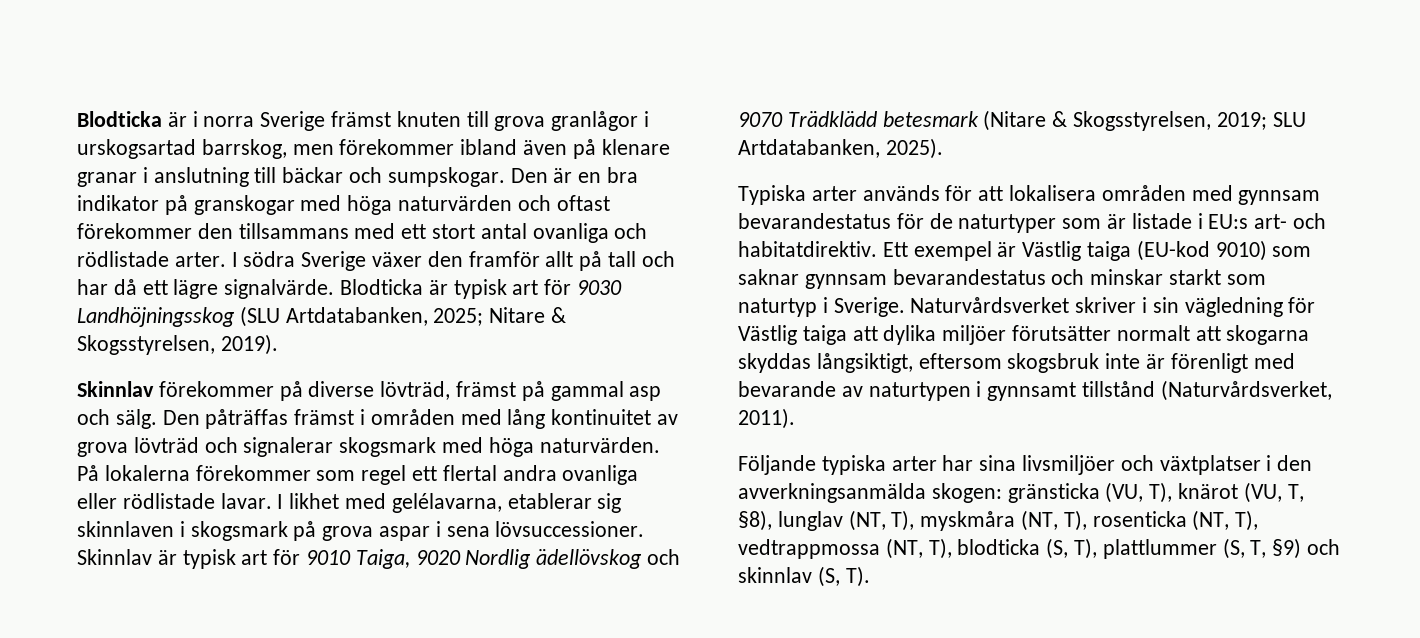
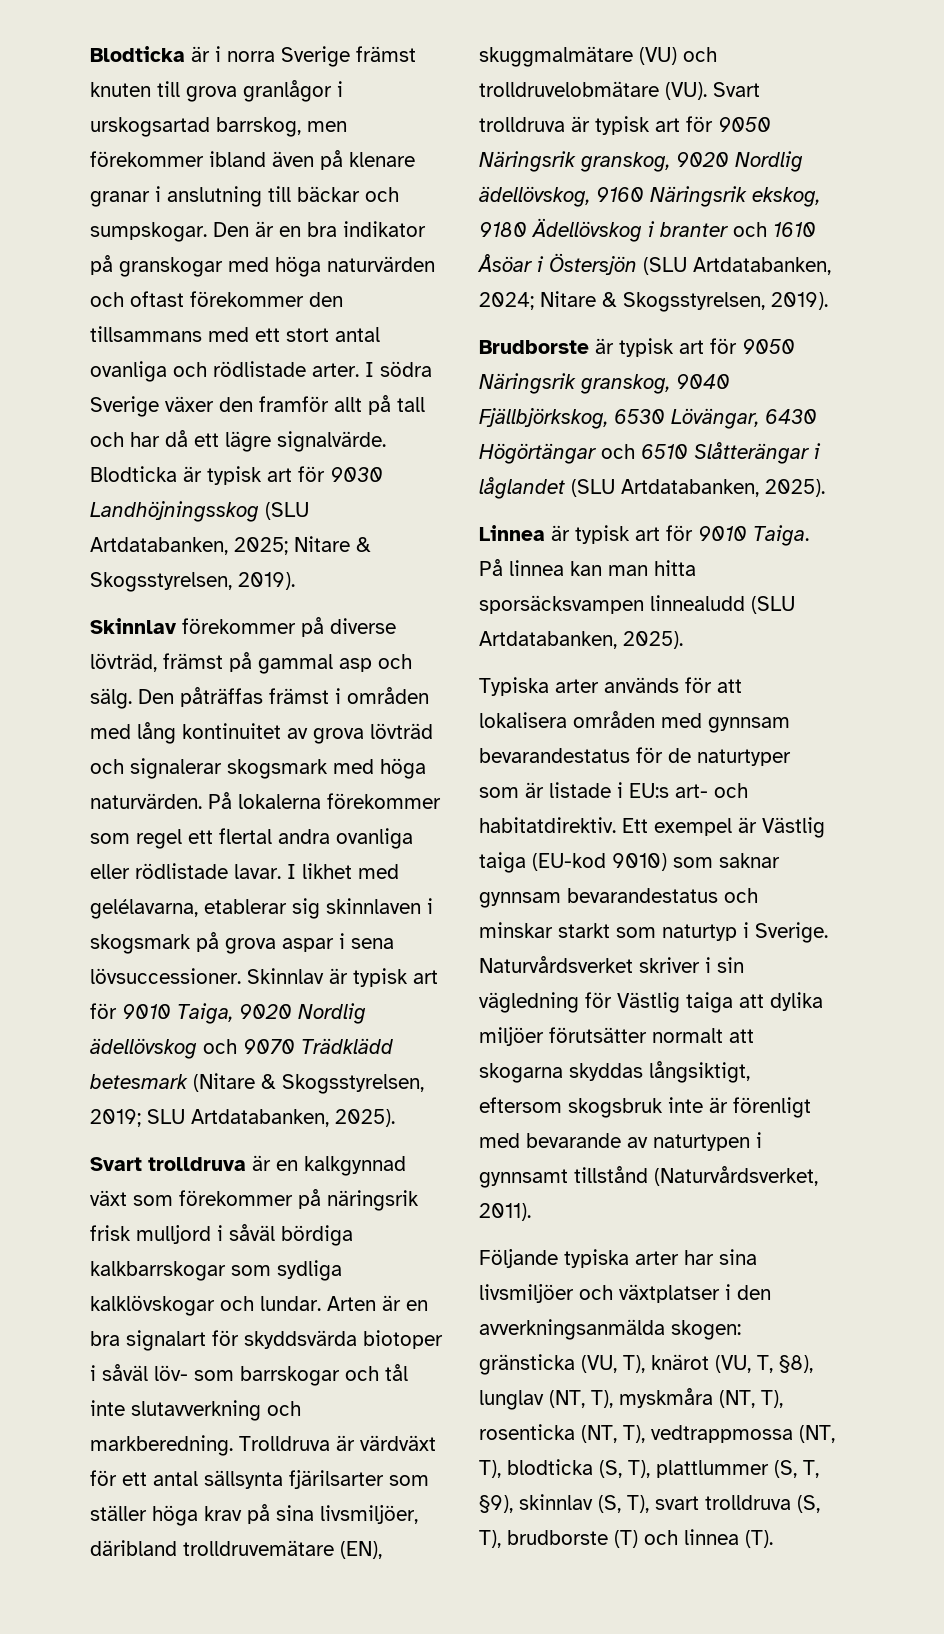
(943, 148) none -> [90,1155,406,1176] [90,1189,419,1211] [90,1224,353,1246] [90,1260,342,1281] [90,1295,428,1316] [90,1330,443,1351] [90,1364,408,1386] [90,1400,301,1421] [90,1435,436,1456] [90,1470,429,1489] [90,1504,418,1526] [90,1540,382,1559] [479,46,717,67] [479,81,760,100] [479,116,771,135] [479,151,803,172] [479,186,820,207] [479,218,816,242] [477,253,831,275] [479,291,828,312] [479,338,795,357] [479,373,730,394] [479,408,817,429] [479,442,821,464] [479,477,825,499] [479,525,809,546] [479,559,696,576] [479,595,795,614] [479,631,683,649] // Svart trolldruva är en kalkgynnad växt som förekommer på näringsrik frisk mulljord i såväl bördiga kalkbarrskogar som sydliga kalklövskogar och lundar. Arten är en bra signalart för skyddsvärda biotoper i såväl löv- som barrskogar och tål inte slutavverkning och markberedning. Trolldruva är värdväxt för ett antal sällsynta fjärilsarter som ställer höga krav på sina livsmiljöer, däribland trolldruvemätare (EN), skuggmalmätare (VU) och trolldruvelobmätare (VU). Svart trolldruva är typisk art för 9050 Näringsrik granskog, 9020 Nordlig ädellövskog, 9160 Näringsrik ekskog, 9180 Ädellövskog i branter och 1610 Åsöar i Östersjön (SLU Artdatabanken, 2024; Nitare & Skogsstyrelsen, 2019). // Brudborste är typisk art för 9050 Näringsrik granskog, 9040 Fjällbjörkskog, 6530 Lövängar, 6430 Högörtängar och 6510 Slåtterängar i låglandet (SLU Artdatabanken, 2025). // Linnea är typisk art för 9010 Taiga. På linnea kan man hitta sporsäcksvampen linnealudd (SLU Artdatabanken, 2025).
[1272,538,1341,559] [738,566,870,587] §9) och skinnlav (S, T). -> [479,1494,820,1513] [479,1529,773,1548] §9), skinnlav (S, T), svart trolldruva (S, T), brudborste (T) och linnea (T).

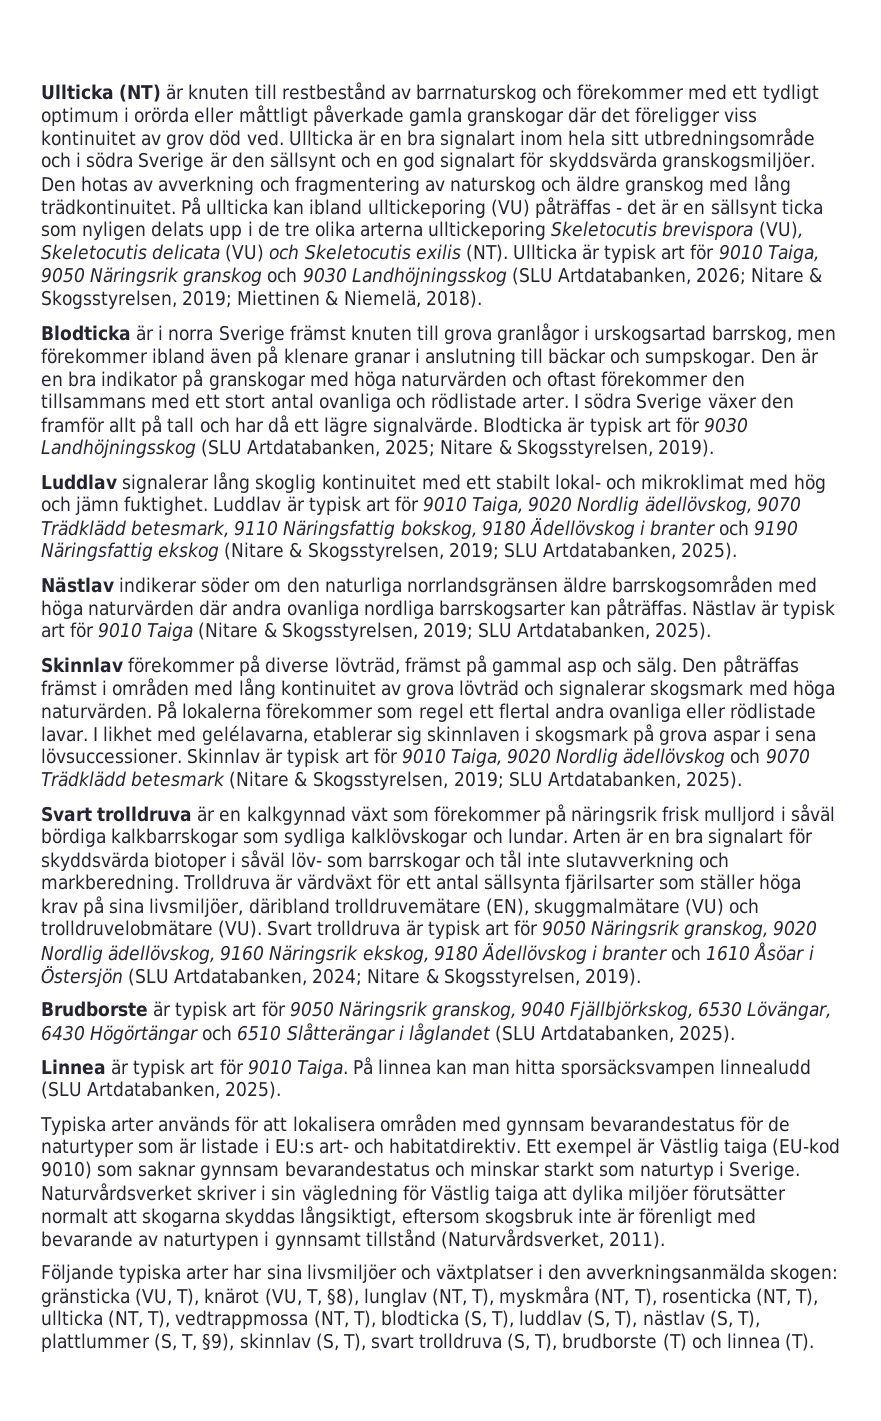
(90, 54) none -> [41,82,819,103] [41,105,758,126] [41,128,815,149] [41,152,815,171] [41,174,791,195] [41,197,823,218] [41,221,803,240] [41,244,819,263] [41,267,823,286] [41,290,482,309] Ullticka (NT) är knuten till restbestånd av barrnaturskog och förekommer med ett tydligt optimum i orörda eller måttligt påverkade gamla granskogar där det föreligger viss kontinuitet av grov död ved. Ullticka är en bra signalart inom hela sitt utbredningsområde och i södra Sverige är den sällsynt och en god signalart för skyddsvärda granskogsmiljöer. Den hotas av avverkning och fragmentering av naturskog och äldre granskog med lång trädkontinuitet. På ullticka kan ibland ulltickeporing (VU) påträffas - det är en sällsynt ticka som nyligen delats upp i de tre olika arterna ulltickeporing Skeletocutis brevispora (VU), Skeletocutis delicata (VU) och Skeletocutis exilis (NT). Ullticka är typisk art för 9010 Taiga, 9050 Näringsrik granskog och 9030 Landhöjningsskog (SLU Artdatabanken, 2026; Nitare & Skogsstyrelsen, 2019; Miettinen & Niemelä, 2018). //
(295, 581) none -> [41,472,826,493] [41,496,801,515] [41,518,799,539] [41,542,737,561] [41,575,818,596] [41,598,836,619] [41,622,712,641] // Luddlav signalerar lång skoglig kontinuitet med ett stabilt lokal- och mikroklimat med hög och jämn fuktighet. Luddlav är typisk art för 9010 Taiga, 9020 Nordlig ädellövskog, 9070 Trädklädd betesmark, 9110 Näringsfattig bokskog, 9180 Ädellövskog i branter och 9190 Näringsfattig ekskog (Nitare & Skogsstyrelsen, 2019; SLU Artdatabanken, 2025). // Nästlav indikerar söder om den naturliga norrlandsgränsen äldre barrskogsområden med höga naturvärden där andra ovanliga nordliga barrskogsarter kan påträffas. Nästlav är typisk art för 9010 Taiga (Nitare & Skogsstyrelsen, 2019; SLU Artdatabanken, 2025).
(645, 1434) none -> [41,1310,171,1328] ullticka (NT, T),
(650, 1469) none -> [519,1310,760,1328] luddlav (S, T), nästlav (S, T),

